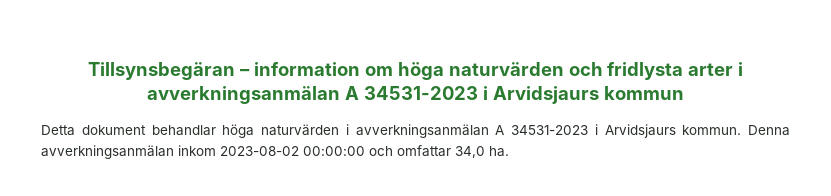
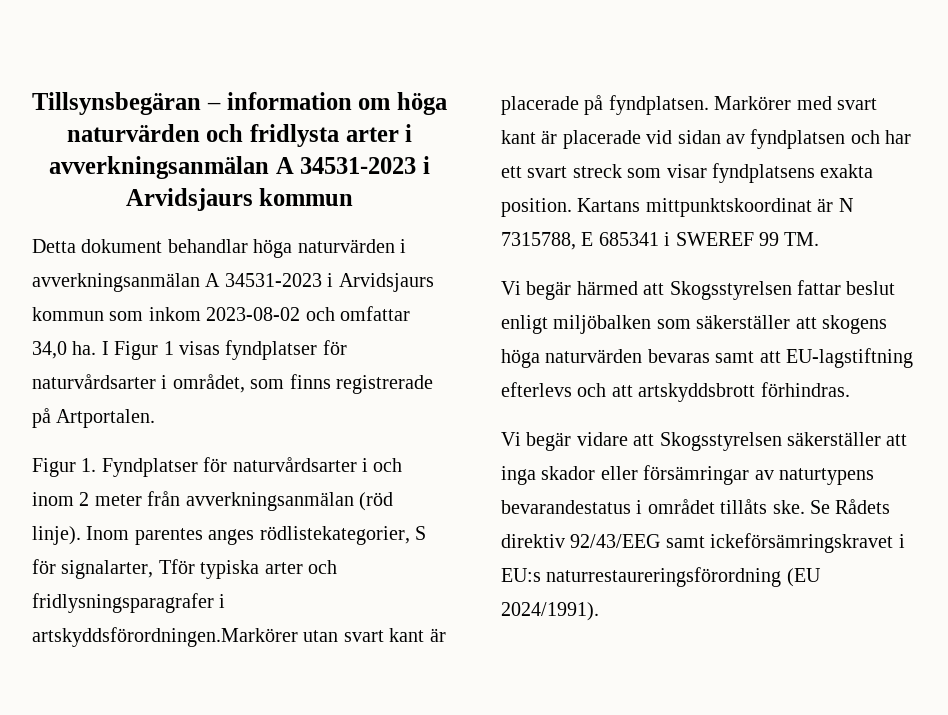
[682,125,790,136] [41,145,174,159] kommun. Denna avverkningsanmälan -> [32,307,144,321] kommun som
[303,146,365,156] 00:00:00 -> (301, 314) none
(509, 151) none -> [101,340,347,360] [32,374,433,394] [32,408,156,428] [32,457,403,477] [32,491,393,511] [32,526,426,545] [32,559,337,579] [32,593,226,613] [32,627,446,647] [501,95,877,115] [501,129,912,149] [501,163,874,183] [501,198,853,217] [501,232,820,250] [501,280,896,300] [501,315,887,334] [501,348,913,368] [501,382,850,402] [501,432,908,451] [501,465,874,485] [501,499,891,514] [501,533,905,553] [501,567,821,587] [501,602,599,621] I Figur 1 visas fyndplatser för naturvårdsarter i området, som finns registrerade på Artportalen. // Figur 1. Fyndplatser för naturvårdsarter i och inom 2 meter från avverkningsanmälan (röd linje). Inom parentes anges rödlistekategorier, S för signalarter, Tför typiska arter och fridlysningsparagrafer i artskyddsförordningen.Markörer utan svart kant är placerade på fyndplatsen. Markörer med svart kant är placerade vid sidan av fyndplatsen och har ett svart streck som visar fyndplatsens exakta position. Kartans mittpunktskoordinat är N 7315788, E 685341 i SWEREF 99 TM. // Vi begär härmed att Skogsstyrelsen fattar beslut enligt miljöbalken som säkerställer att skogens höga naturvärden bevaras samt att EU-lagstiftning efterlevs och att artskyddsbrott förhindras. // Vi begär vidare att Skogsstyrelsen säkerställer att inga skador eller försämringar av naturtypens bevarandestatus i området tillåts ske. Se Rådets direktiv 92/43/EEG samt ickeförsämringskravet i EU:s naturrestaureringsförordning (EU 2024/1991).

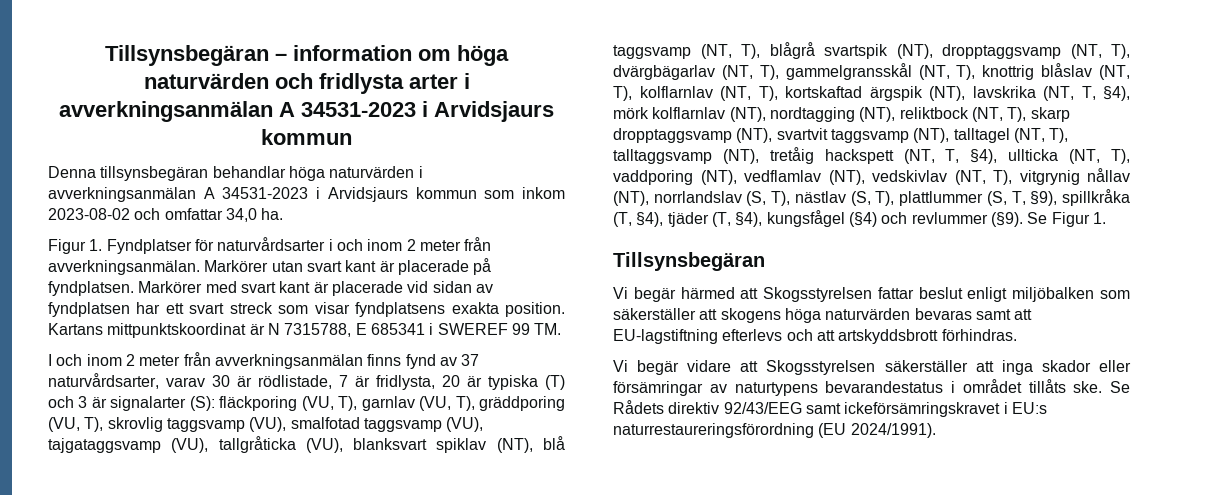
[32,239,163,253] Detta dokument -> [48,166,209,181] Denna tillsynsbegäran
[101,340,347,360] [32,374,433,394] [32,408,156,428] I Figur 1 visas fyndplatser för naturvårdsarter i området, som finns registrerade på Artportalen. -> (284, 214) none
[185,492,393,511] [32,526,426,545] [32,559,337,579] [32,593,226,613] [32,627,298,647] avverkningsanmälan (röd linje). Inom parentes anges rödlistekategorier, S för signalarter, Tför typiska arter och fridlysningsparagrafer i artskyddsförordningen.Markörer -> [48,260,269,275] avverkningsanmälan. Markörer
[850,130,880,144] och -> (130, 309) none
(820, 239) none -> [48,352,480,369] [48,373,565,390] [48,396,565,411] [48,417,484,432] [48,436,565,453] [613,42,1130,59] [613,63,1130,80] [613,86,1130,101] [613,107,1070,122] [613,128,1069,143] [613,147,1130,164] [613,168,1130,185] [613,189,1130,206] [613,210,1106,227] [613,252,765,271] // I och inom 2 meter från avverkningsanmälan finns fynd av 37 naturvårdsarter, varav 30 är rödlistade, 7 är fridlysta, 20 är typiska (T) och 3 är signalarter (S): fläckporing (VU, T), garnlav (VU, T), gräddporing (VU, T), skrovlig taggsvamp (VU), smalfotad taggsvamp (VU), tajgataggsvamp (VU), tallgråticka (VU), blanksvart spiklav (NT), blå taggsvamp (NT, T), blågrå svartspik (NT), dropptaggsvamp (NT, T), dvärgbägarlav (NT, T), gammelgransskål (NT, T), knottrig blåslav (NT, T), kolflarnlav (NT, T), kortskaftad ärgspik (NT), lavskrika (NT, T, §4), mörk kolflarnlav (NT), nordtagging (NT), reliktbock (NT, T), skarp dropptaggsvamp (NT), svartvit taggsvamp (NT), talltagel (NT, T), talltaggsvamp (NT), tretåig hackspett (NT, T, §4), ullticka (NT, T), vaddporing (NT), vedflamlav (NT), vedskivlav (NT, T), vitgrynig nållav (NT), norrlandslav (S, T), nästlav (S, T), plattlummer (S, T, §9), spillkråka (T, §4), tjäder (T, §4), kungsfågel (§4) och revlummer (§9). Se Figur 1. // Tillsynsbegäran

